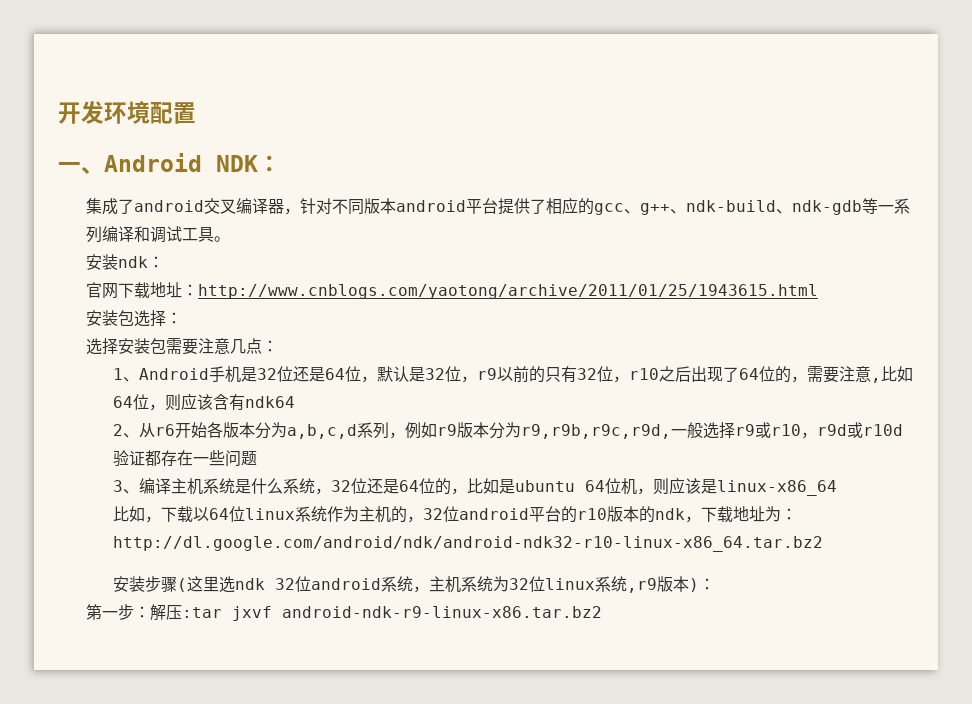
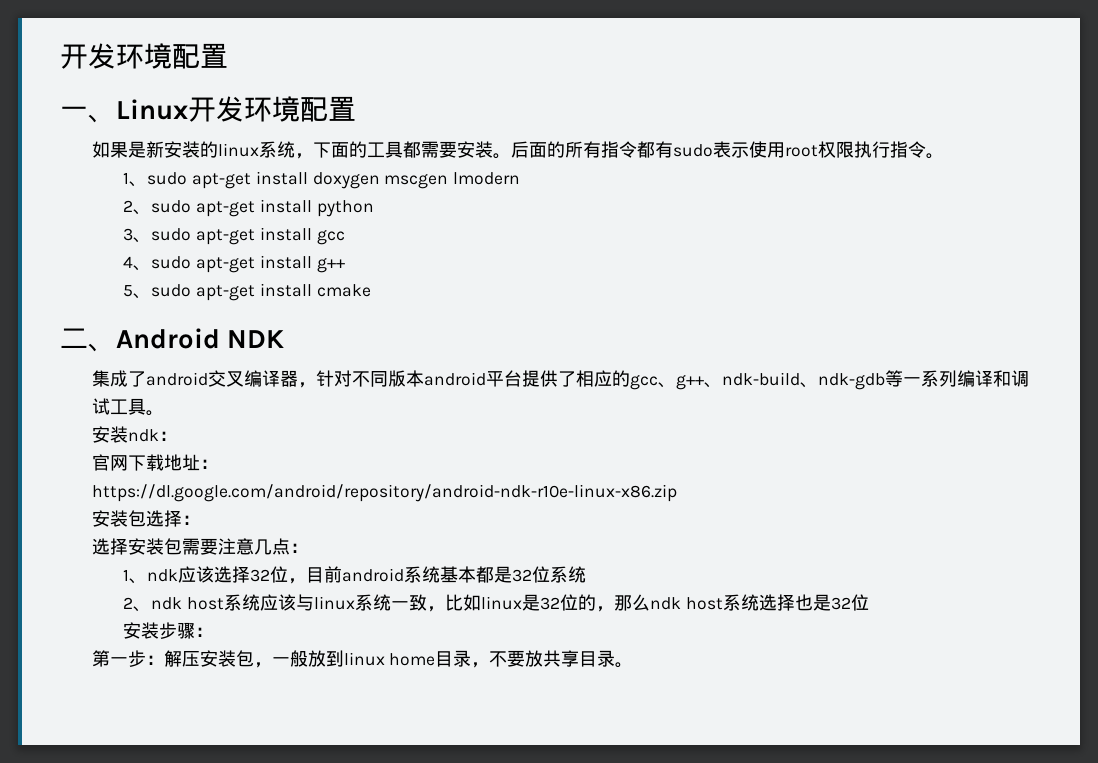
(104, 170) none -> [116,96,356,122] [91,141,944,159] [123,171,521,189] [123,199,374,217] [123,227,345,245] [123,255,345,273] [123,283,371,301] [60,328,116,352] Linux开发环境配置 // 如果是新安装的linux系统，下面的工具都需要安装。后面的所有指令都有sudo表示使用root权限执行指令。 // 1、sudo apt-get install doxygen mscgen lmodern // 2、sudo apt-get install python // 3、sudo apt-get install gcc // 4、sudo apt-get install g++ // 5、sudo apt-get install cmake // 二、
[258,155,281,172] ： -> (285, 339) none
[197,284,818,299] http://www.cnblogs.com/yaotong/archive/2011/01/25/1943615.html -> [91,484,677,502] // https://dl.google.com/android/repository/android-ndk-r10e-linux-x86.zip
[139,366,914,383] [113,393,296,411] [113,422,904,439] [113,450,258,467] [113,477,838,496] [113,506,798,523] [113,536,824,552] [113,576,716,593] [85,604,602,621] Android手机是32位还是64位，默认是32位，r9以前的只有32位，r10之后出现了64位的，需要注意,比如64位，则应该含有ndk64 // 2、从r6开始各版本分为a,b,c,d系列，例如r9版本分为r9,r9b,r9c,r9d,一般选择r9或r10，r9d或r10d验证都存在一些问题 // 3、编译主机系统是什么系统，32位还是64位的，比如是ubuntu 64位机，则应该是linux-x86_64 // 比如，下载以64位linux系统作为主机的，32位android平台的r10版本的ndk，下载地址为：http://dl.google.com/android/ndk/android-ndk32-r10-linux-x86_64.tar.bz2 // 安装步骤(这里选ndk 32位android系统，主机系统为32位linux系统,r9版本)： // 第一步：解压:tar jxvf android-ndk-r9-linux-x86.tar.bz2 -> [147,566,587,584] [123,594,869,612] [123,622,214,639] [91,650,634,668] ndk应该选择32位，目前android系统基本都是32位系统 // 2、ndk host系统应该与linux系统一致，比如linux是32位的，那么ndk host系统选择也是32位 // 安装步骤： // 第一步：解压安装包，一般放到linux home目录，不要放共享目录。

